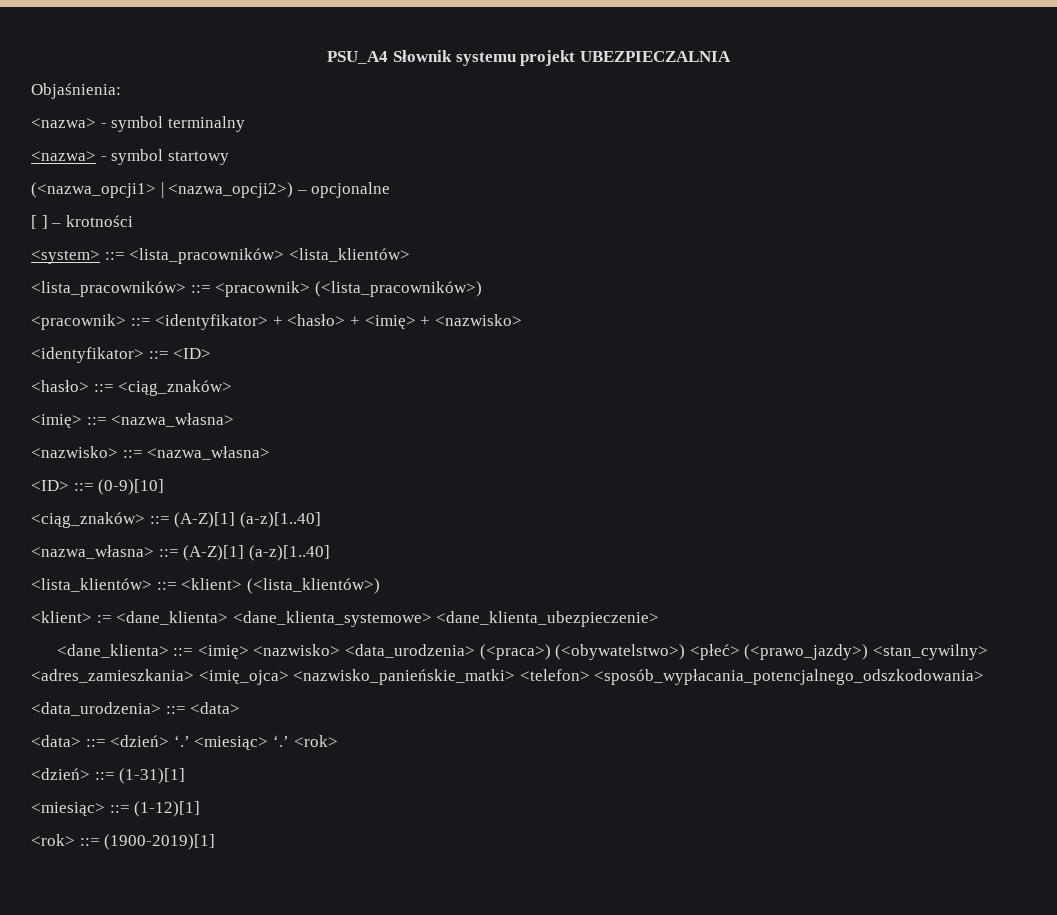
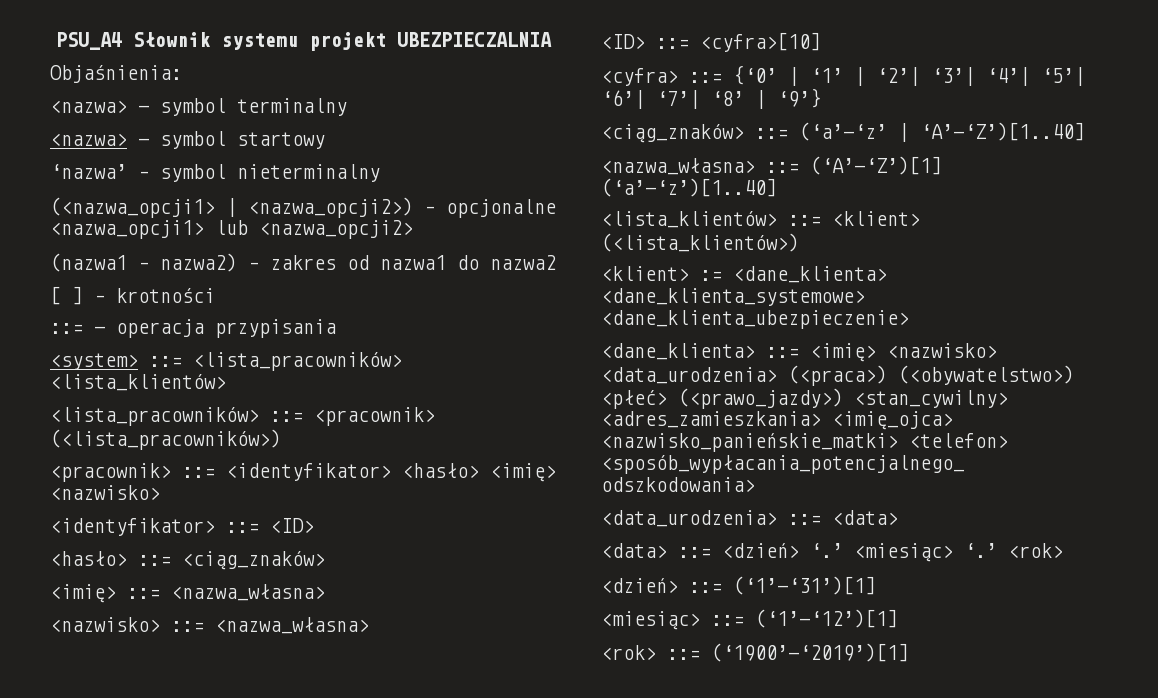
(229, 158) none -> [50,164,380,182] // ‘nazwa’ – symbol nieterminalny
(391, 190) none -> [50,220,413,239] [50,253,556,272] <nazwa_opcji1> lub <nazwa_opcji2> // (nazwa1 – nazwa2) – zakres od nazwa1 do nazwa2
(133, 221) none -> [50,319,336,338] // ::= - operacja przypisania
[272,314,431,329] + <hasło> + <imię> + -> [402,463,556,482] <hasło> <imię>
[98,479,165,495] (0-9)[10] -> [700,32,821,52] [601,65,1085,86] [601,88,821,109] <cyfra>[10] // <cyfra> ::= {‘0’ | ‘1’ | ‘2’| ‘3’| ‘4’| ‘5’| ‘6’| ‘7’| ‘8’ | ‘9’}
[174,512,321,528] (A-Z)[1] (a-z)[1..40] -> [799,122,1085,142] (‘a’-‘z’ | ‘A’-‘Z’)[1..40]
[183,545,330,561] (A-Z)[1] (a-z)[1..40] -> [810,156,942,175] [601,178,777,197] (‘A’-‘Z’)[1] (‘a’-‘z’)[1..40]
[119,768,186,784] (1-31)[1] -> [733,576,876,595] (‘1’-‘31’)[1]
[134,801,201,817] (1-12)[1] -> [755,609,898,628] (‘1’-‘12’)[1]
[104,834,216,850] (1900-2019)[1] -> [711,643,909,662] (‘1900’-‘2019’)[1]

